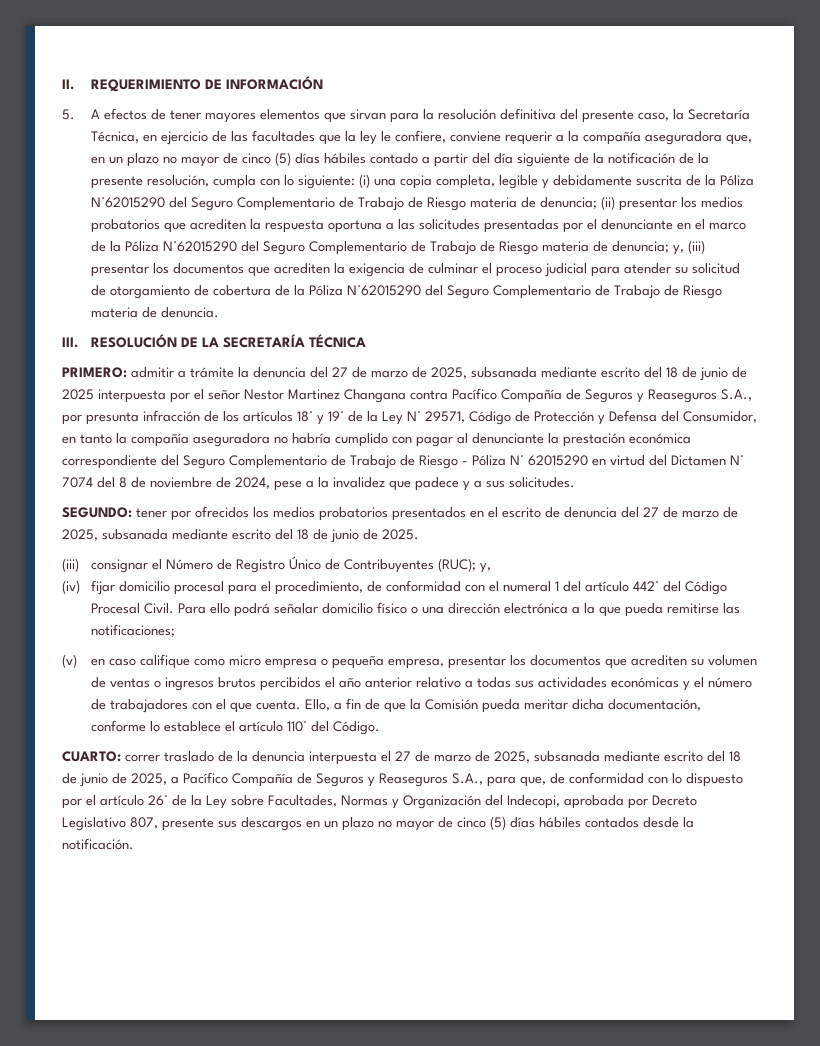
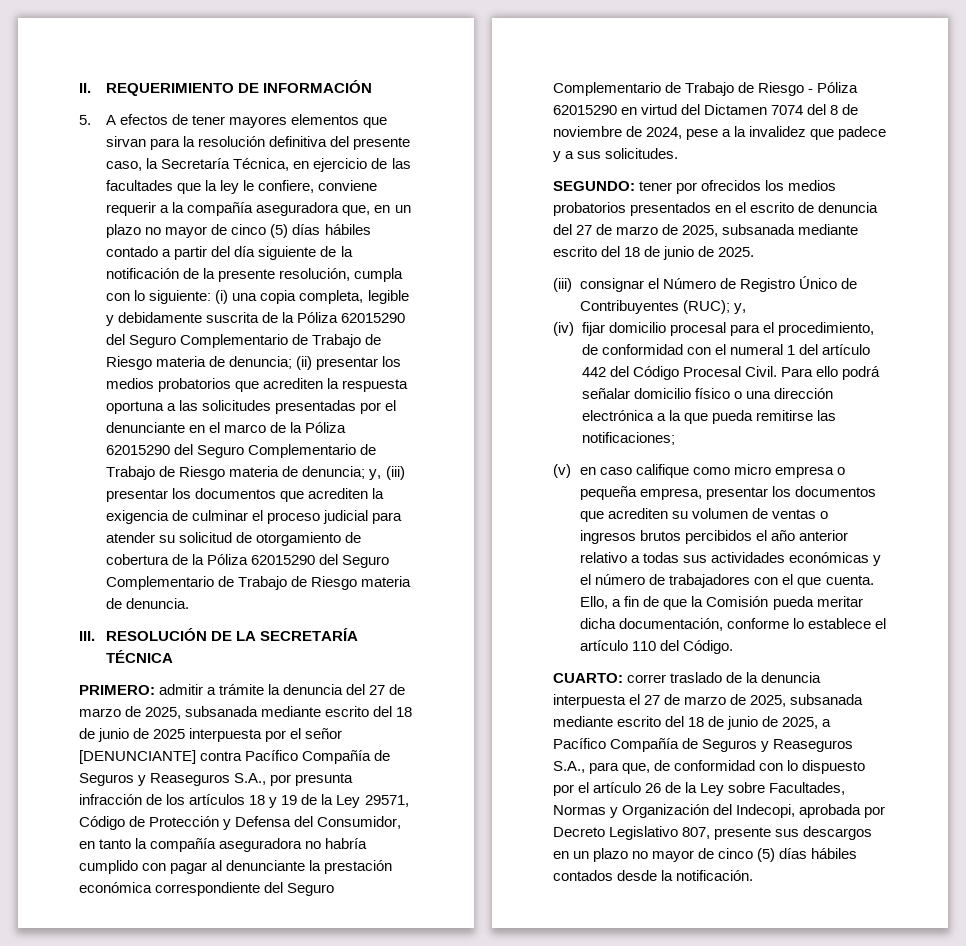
[90,197,165,208] N°62015290 -> [341,313,406,323] 62015290
[162,241,237,252] N°62015290 -> [106,445,171,455] 62015290
[346,285,421,296] N°62015290 -> [251,555,316,565] 62015290
[244,389,406,403] Nestor Martinez Changana -> [79,750,196,764] [DENUNCIANTE]
[297,411,421,425] 18° y 19° de la Ley N° -> [249,794,361,808] 18 y 19 de la Ley
[510,455,524,465] N° -> (859, 87) none
[730,455,744,465] N° -> (768, 109) none
[632,581,659,591] 442° -> [581,367,606,377] 442
[286,721,307,732] 110° -> [632,641,657,651] 110
[148,795,168,806] 26° -> [645,783,662,793] 26

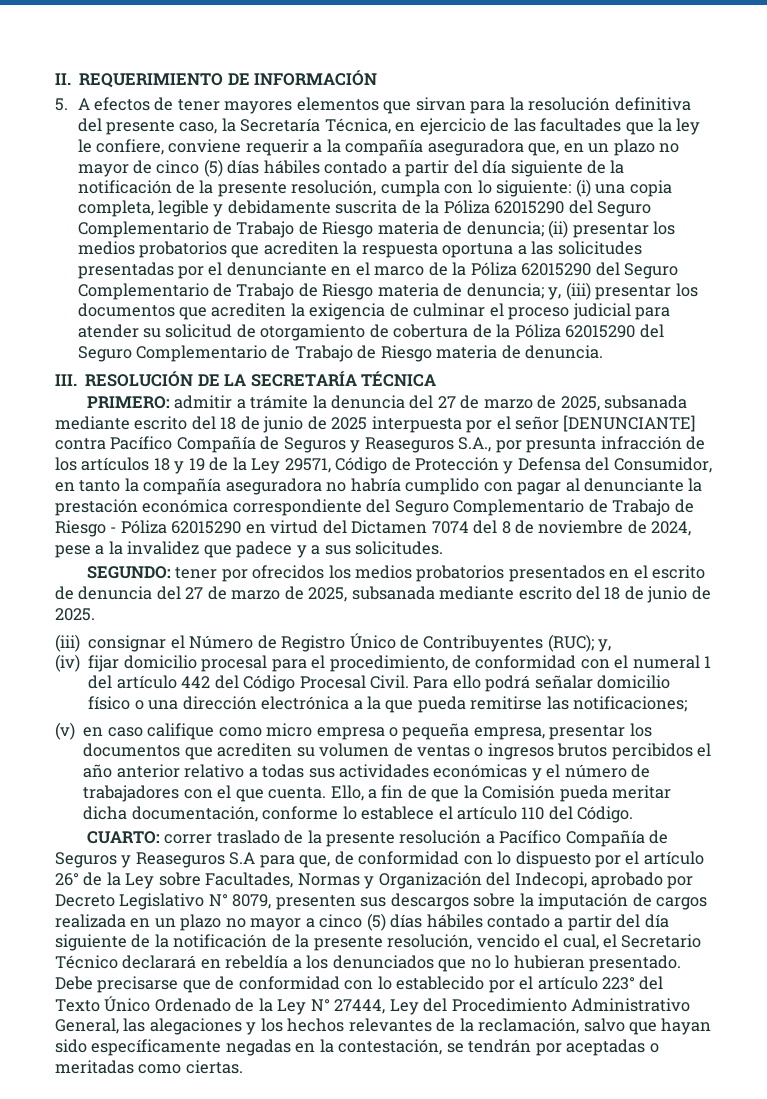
[761,672,822,683] [553,694,864,708] [553,716,819,730] denuncia interpuesta el 27 de marzo de 2025, subsanada mediante escrito del 18 de junio de 2025, -> [325,830,482,847] presente resolución
[553,761,585,773] S.A., -> [229,852,256,865] S.A
[645,783,662,793] 26 -> [55,873,79,886] 26°
[799,804,862,818] aprobada -> [591,872,664,889] aprobado
[682,826,873,840] [553,848,858,862] [553,870,754,881] 807, presente sus descargos en un plazo no mayor de cinco (5) días hábiles contados desde la notificación. -> [208,893,708,910] [55,913,669,931] [55,934,702,951] [55,955,682,972] [55,976,664,993] [55,996,691,1015] [55,1018,712,1035] [55,1039,659,1056] [55,1060,243,1074] N° 8079, presenten sus descargos sobre la imputación de cargos realizada en un plazo no mayor a cinco (5) días hábiles contado a partir del día siguiente de la notificación de la presente resolución, vencido el cual, el Secretario Técnico declarará en rebeldía a los denunciados que no lo hubieran presentado. Debe precisarse que de conformidad con lo establecido por el artículo 223° del Texto Único Ordenado de la Ley N° 27444, Ley del Procedimiento Administrativo General, las alegaciones y los hechos relevantes de la reclamación, salvo que hayan sido específicamente negadas en la contestación, se tendrán por aceptadas o meritadas como ciertas.

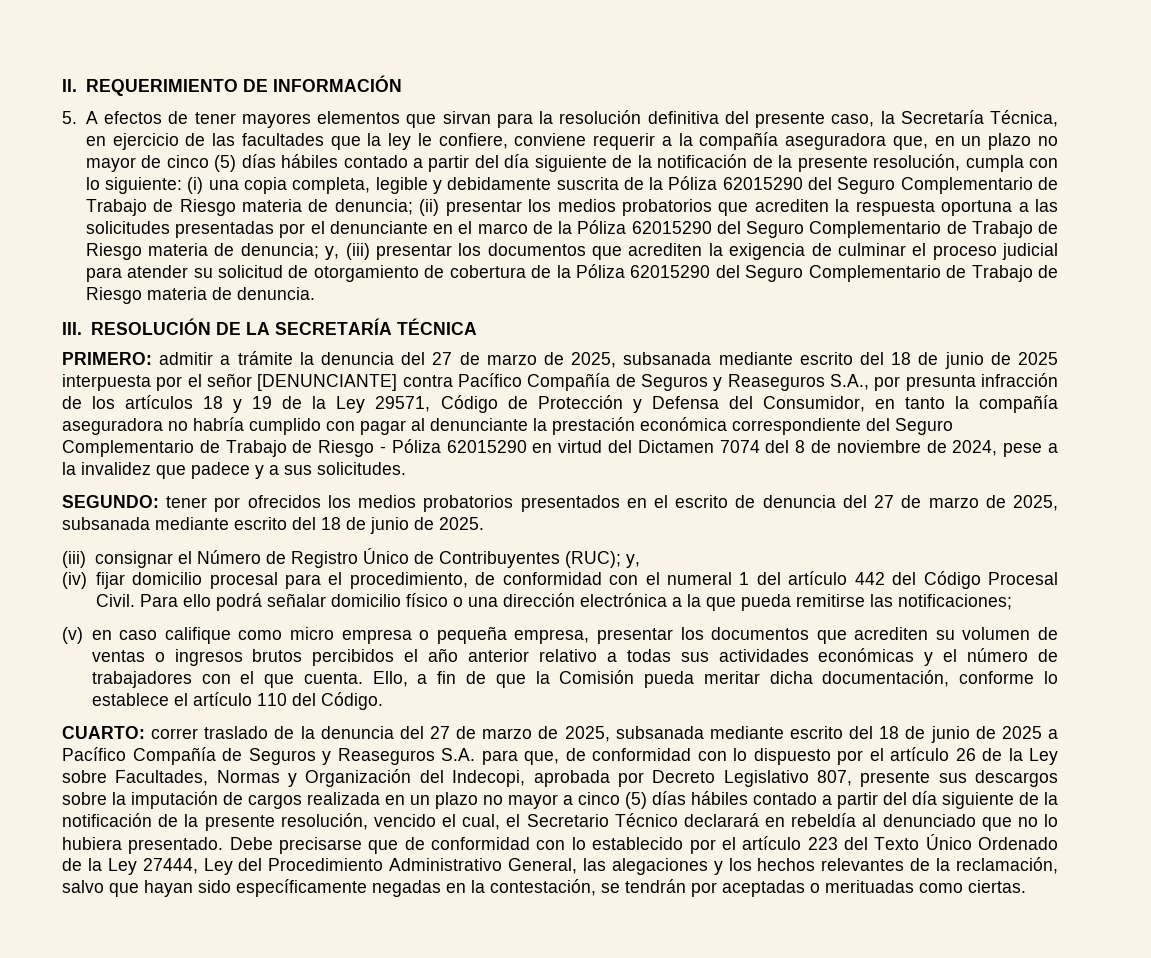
[325,830,482,847] presente resolución -> [320,726,1042,743] denuncia del 27 de marzo de 2025, subsanada mediante escrito del 18 de junio de 2025
[229,852,256,865] S.A -> [441,748,475,761] S.A.
[55,873,79,886] 26° -> [955,748,976,761] 26
[591,872,664,889] aprobado -> [533,770,610,787] aprobada
[208,894,356,910] N° 8079, presenten -> [816,770,931,787] 807, presente
[292,955,434,969] a los denunciados -> [862,814,976,827] al denunciado
[513,955,585,969] hubieran -> [62,837,122,850] hubiera
[602,977,636,990] 223° -> [807,837,838,850] 223
[310,999,330,1011] N° -> (137, 866) none
[55,1060,134,1074] meritadas -> [825,880,914,893] merituadas

